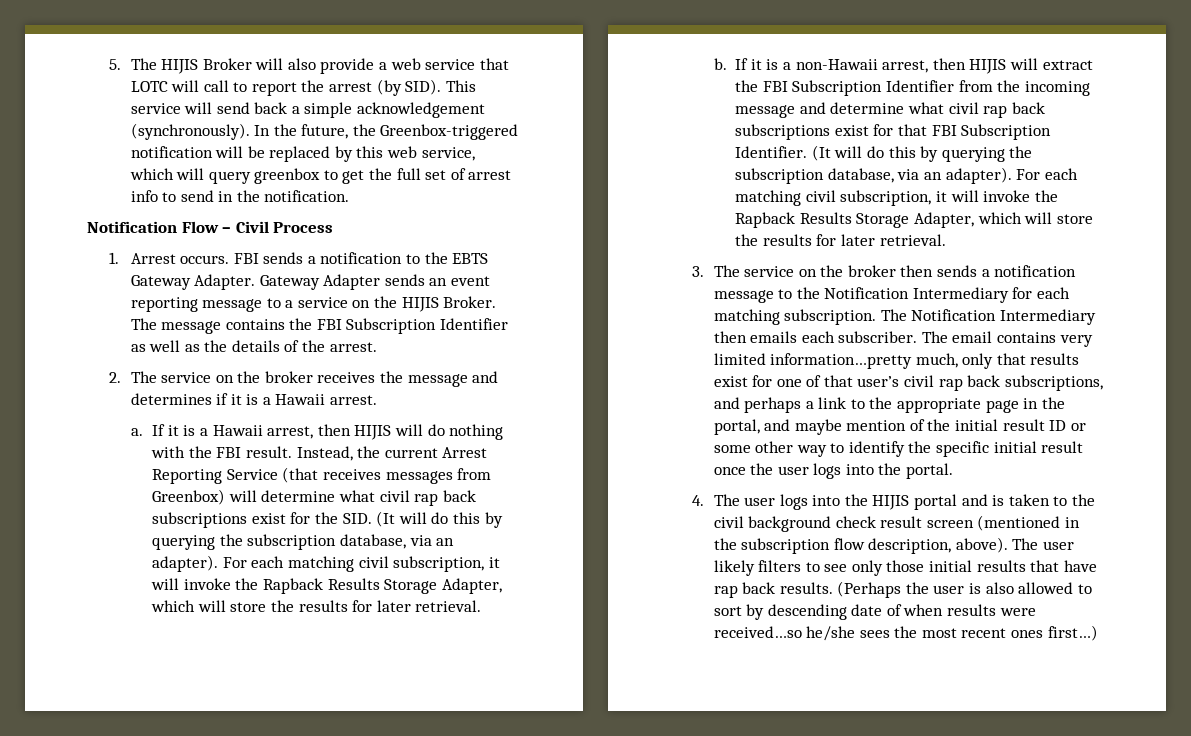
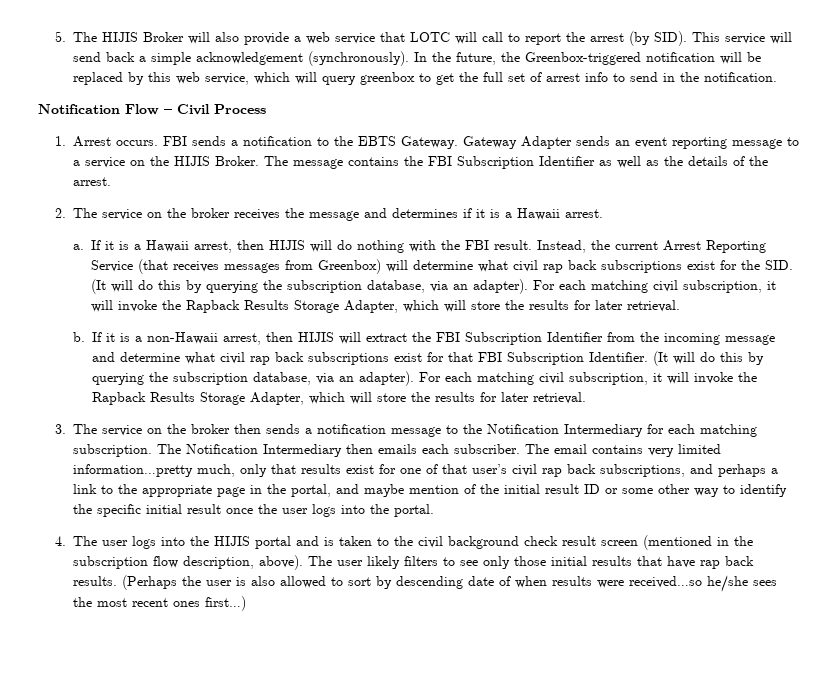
[130,274,256,290] Gateway Adapter. -> [401,136,459,149] Gateway.

